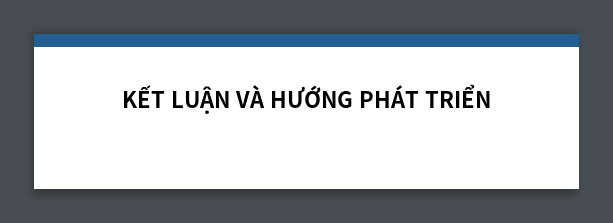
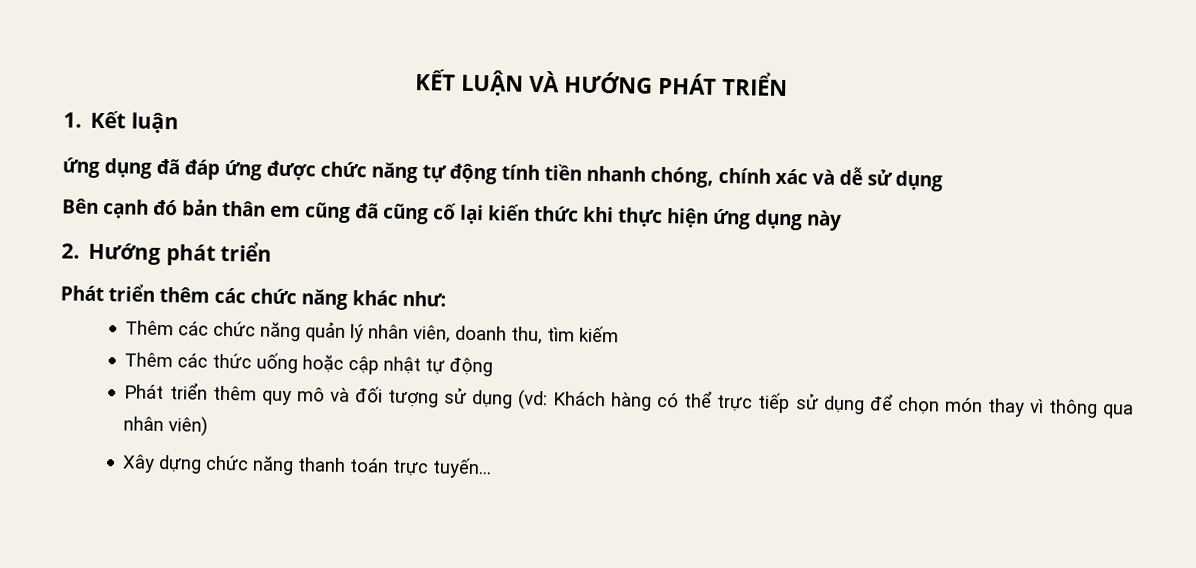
(491, 96) none -> [63,110,179,135] [62,157,943,192] [62,198,842,231] [61,241,273,266] [60,284,446,310] [125,320,620,345] [124,352,494,377] [124,382,1134,419] [123,416,209,437] [122,454,493,479] // 1. Kết luận // ứng dụng đã đáp ứng được chức năng tự động tính tiền nhanh chóng, chính xác và dễ sử dụng // Bên cạnh đó bản thân em cũng đã cũng cố lại kiến thức khi thực hiện ứng dụng này // 2. Hướng phát triển // Phát triển thêm các chức năng khác như: // Thêm các chức năng quản lý nhân viên, doanh thu, tìm kiếm // Thêm các thức uống hoặc cập nhật tự động // Phát triển thêm quy mô và đối tượng sử dụng (vd: Khách hàng có thể trực tiếp sử dụng để chọn món thay vì thông qua nhân viên) // Xây dựng chức năng thanh toán trực tuyến...

